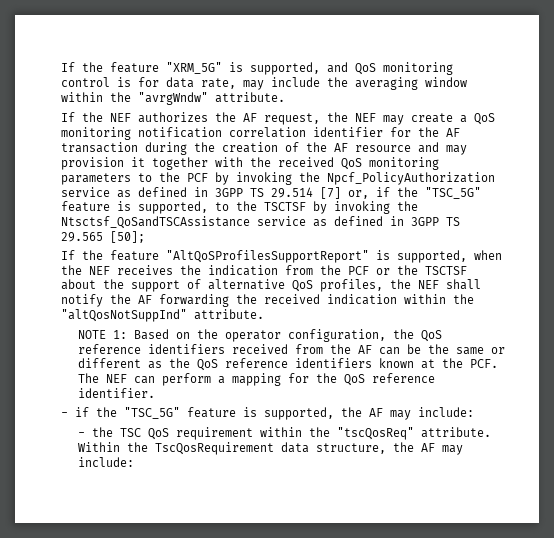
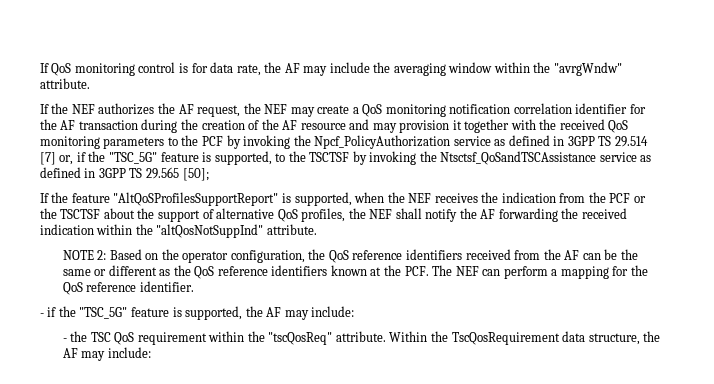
[61,62,349,75] If the feature "XRM_5G" is supported, and -> [39,63,49,73] If
(237, 83) none -> [264,62,300,73] the AF
[112,330,127,339] 1: -> [97,250,107,260] 2:

